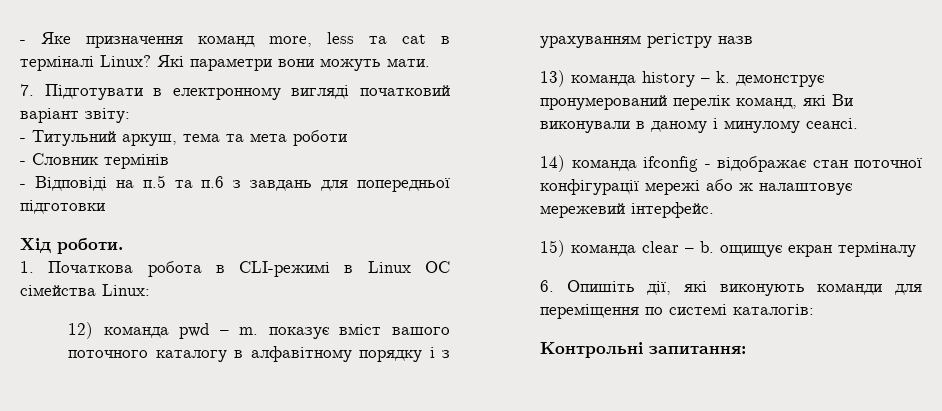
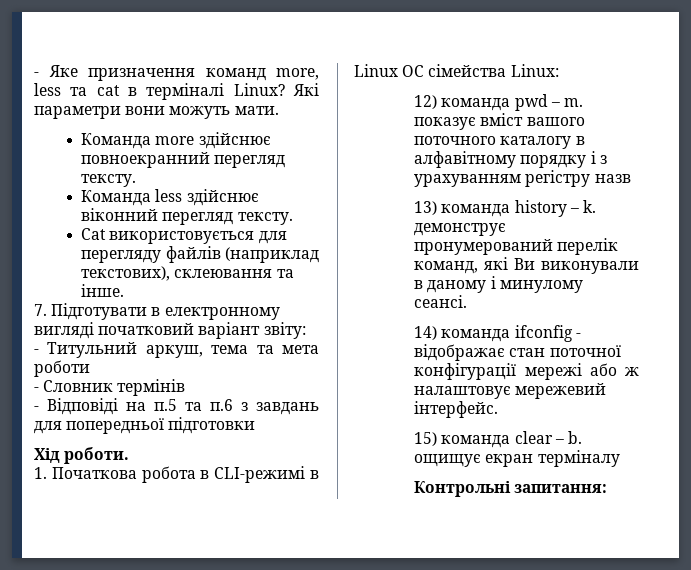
(430, 62) none -> [81,132,271,149] [81,152,286,168] [81,174,137,187] [81,189,259,206] [81,208,293,225] [81,228,287,244] [81,246,319,263] [81,266,294,281] [81,284,125,297] // Команда more здійснює повноекранний перегляд тексту. // Команда less здійснює віконний перегляд тексту. // Cat використовується для перегляду файлів (наприклад текстових), склеювання та інше.
[540,280,922,296] [540,304,815,319] // 6. Опишіть дії, які виконують команди для переміщення по системі каталогів: -> (620, 458) none

